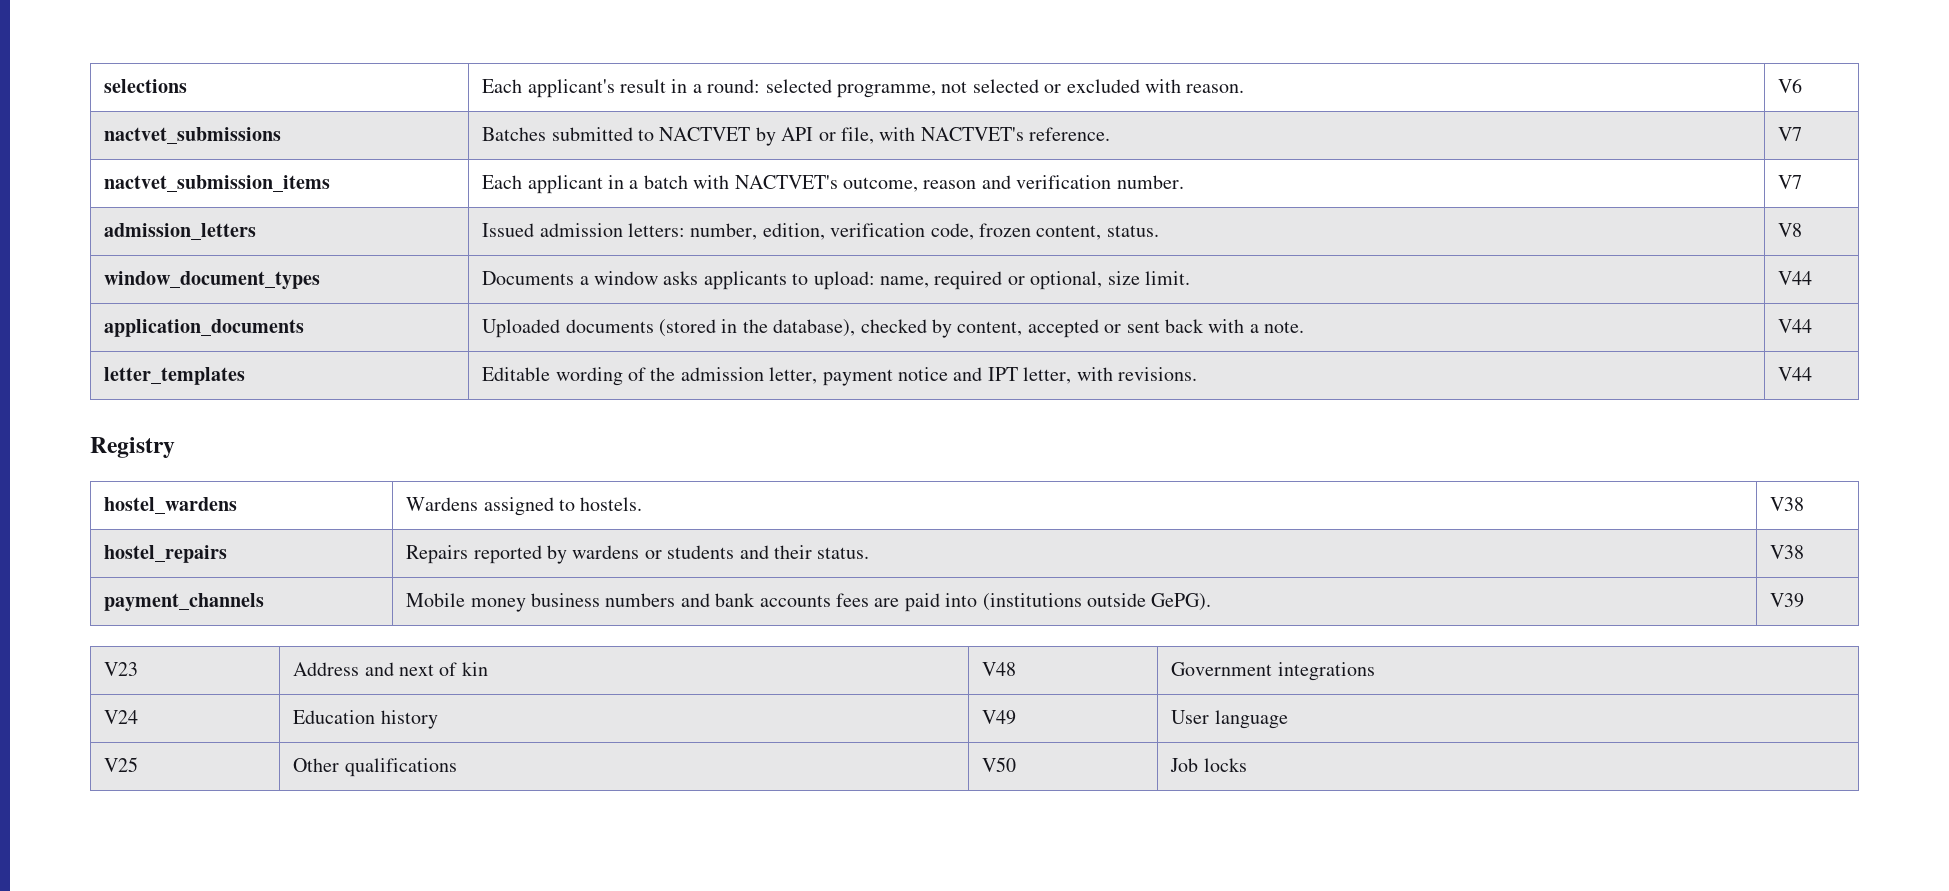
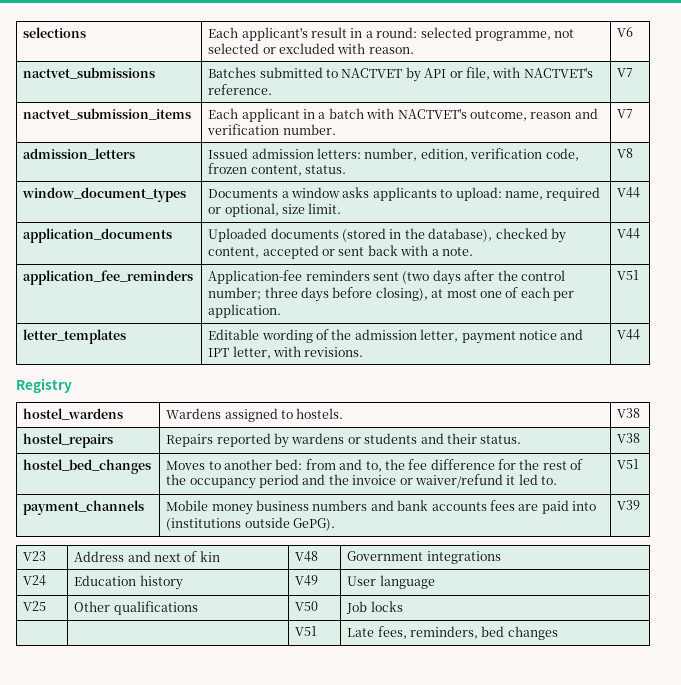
(1813, 326) none -> [23,270,194,285] [208,270,565,285] [208,287,575,302] [208,304,282,318] [617,270,640,280] // application_fee_reminders | Application-fee reminders sent (two days after the control number; three days before closing), at most one of each per application. | V51
(1805, 552) none -> [23,459,152,474] [166,459,584,472] [166,474,558,489] [617,459,640,469] // hostel_bed_changes | Moves to another bed: from and to, the fee difference for the rest of the occupancy period and the invoice or waiver/refund it led to. | V51
(1247, 765) none -> [295,626,318,636] [347,626,558,640] // | | V51 | Late fees, reminders, bed changes

